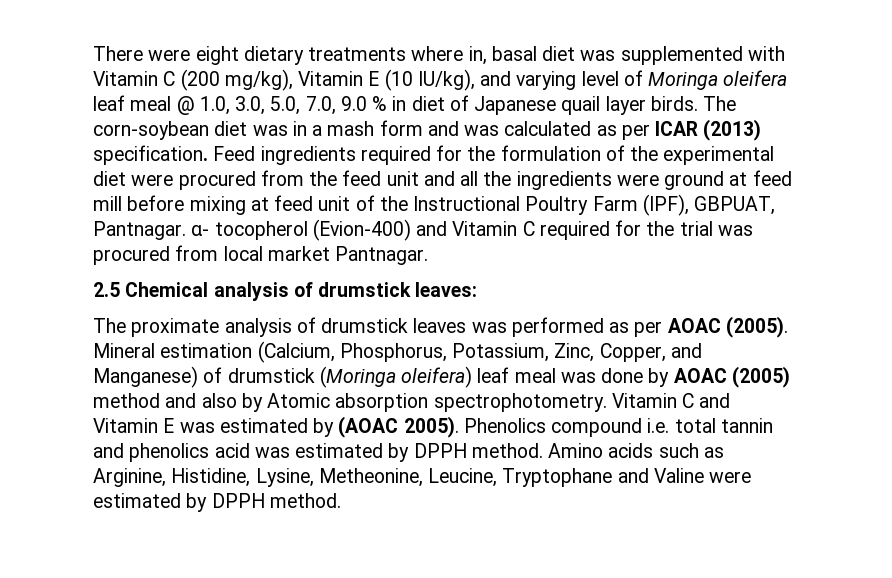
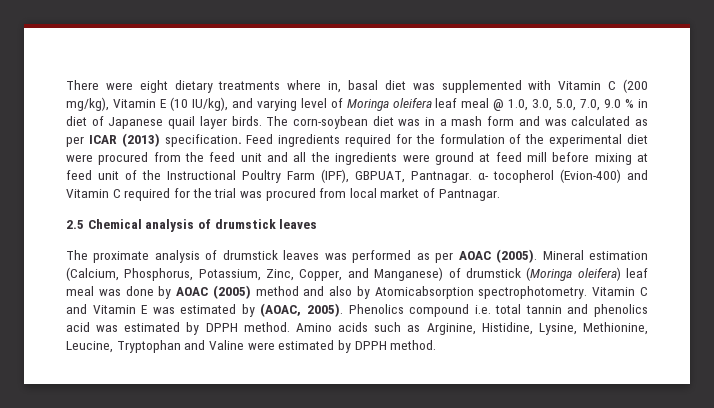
(330, 253) none -> [423,188,436,198] of
[415,282,478,297] leaves: -> [279,219,318,229] leaves
[267,393,429,412] Atomic absorption -> [374,286,474,299] Atomicabsorption
[338,416,399,438] (AOAC -> [260,303,302,317] (AOAC,
[318,468,613,487] Metheonine, Leucine, Tryptophane -> [582,322,648,335] [66,340,181,353] Methionine, Leucine, Tryptophan

